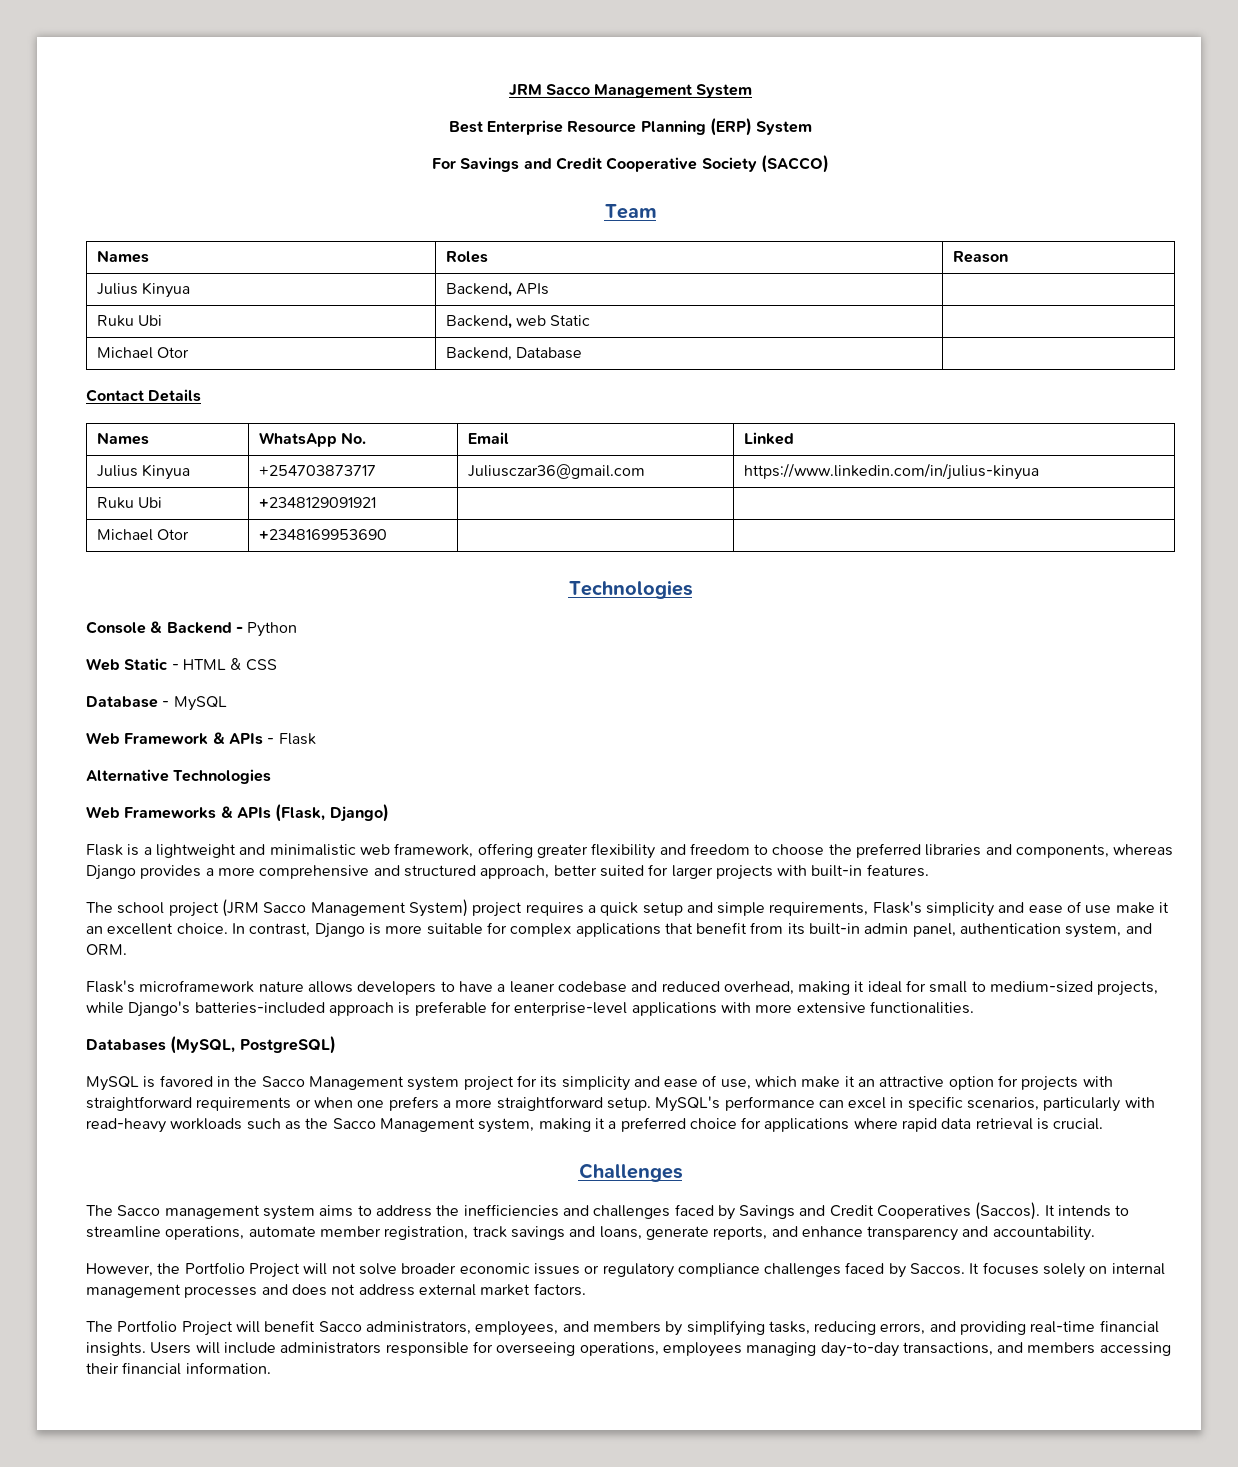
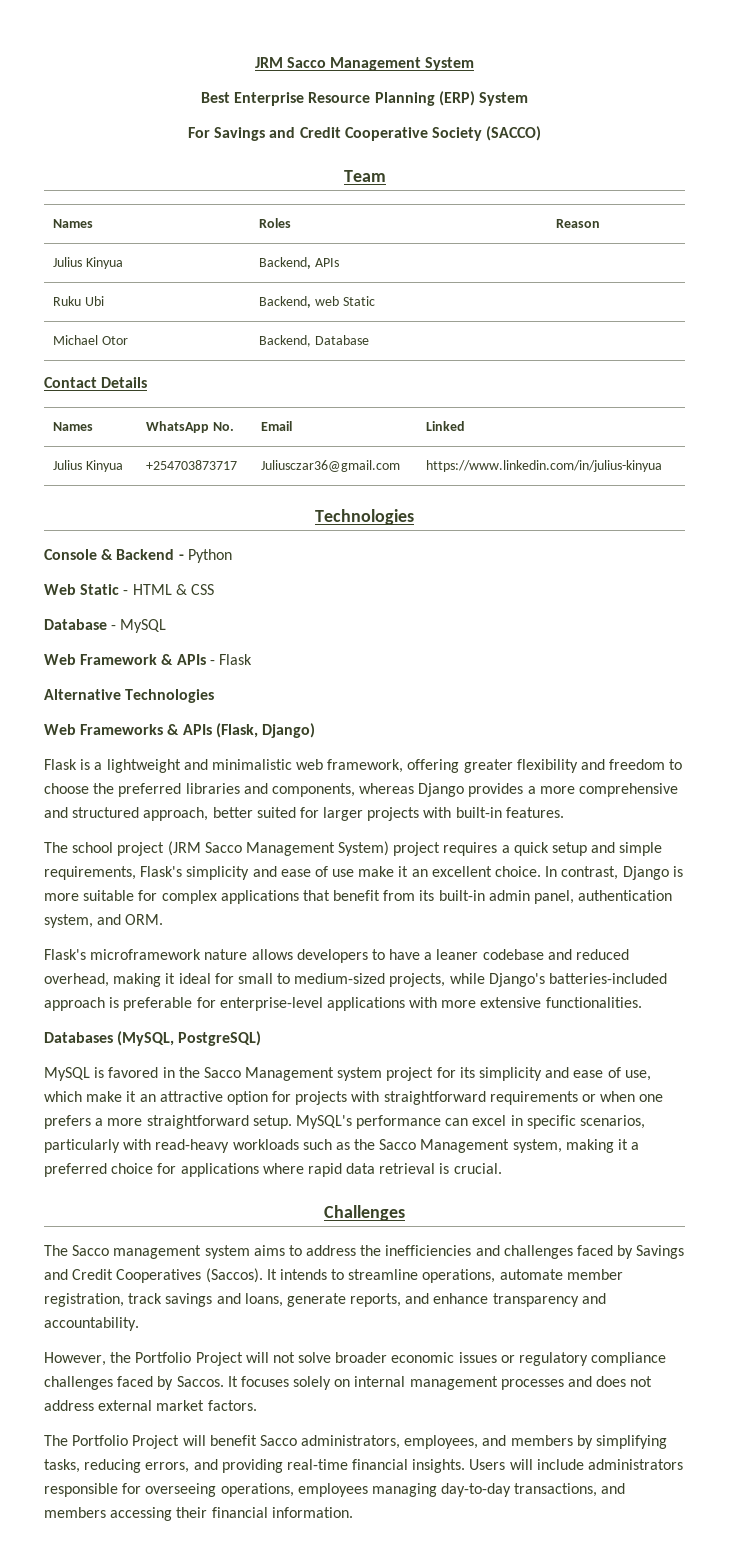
[96,497,163,509] [258,497,376,508] [96,529,190,541] [258,529,387,540] // Ruku Ubi | +2348129091921 | | // Michael Otor | +2348169953690 | | -> (662, 466) none

